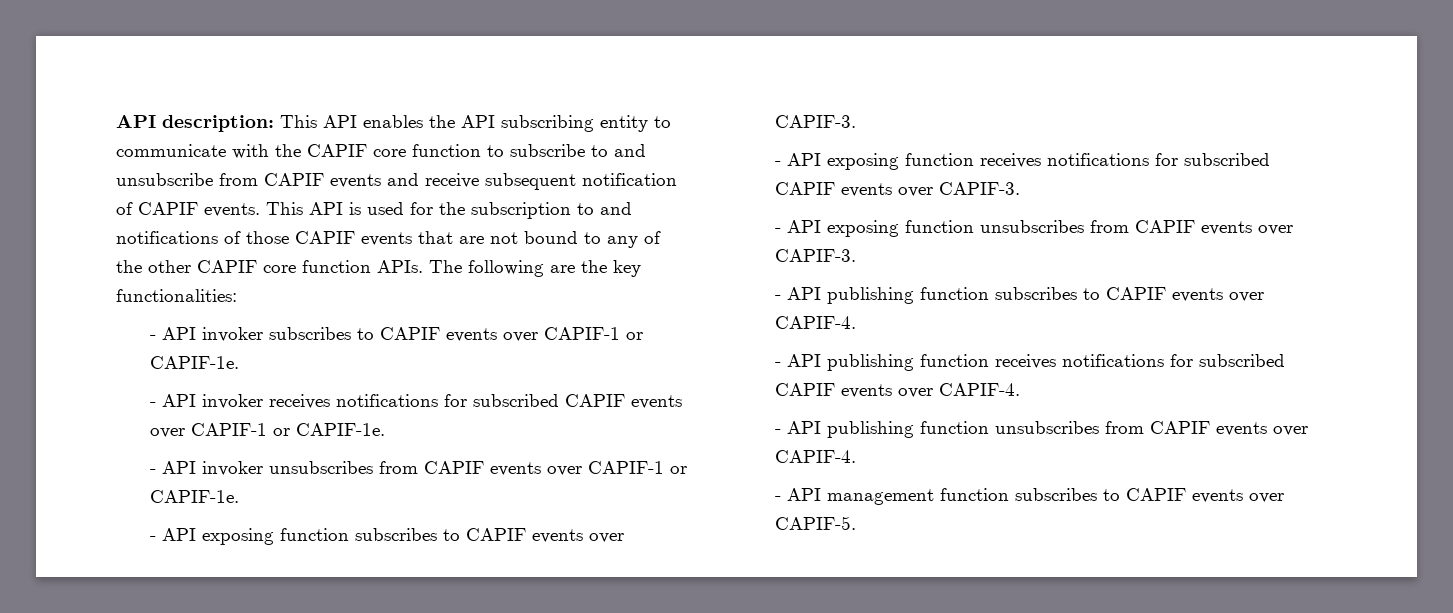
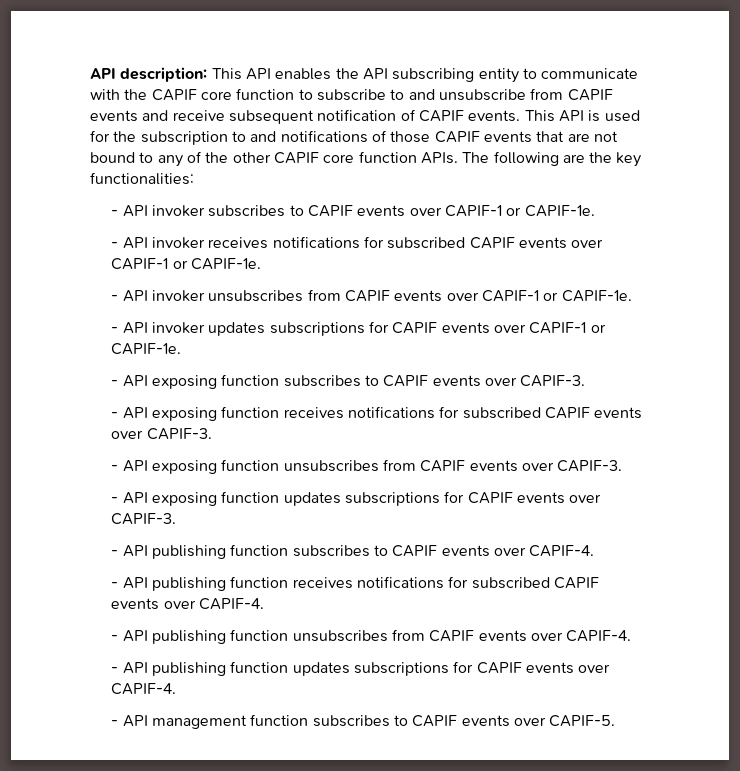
(239, 496) none -> [111,321,606,336] [111,343,182,355] // - API invoker updates subscriptions for CAPIF events over CAPIF-1 or CAPIF-1e.
(856, 255) none -> [111,491,602,506] [111,513,177,525] // - API exposing function updates subscriptions for CAPIF events over CAPIF-3.
(856, 456) none -> [111,661,611,676] [111,683,177,695] // - API publishing function updates subscriptions for CAPIF events over CAPIF-4.

